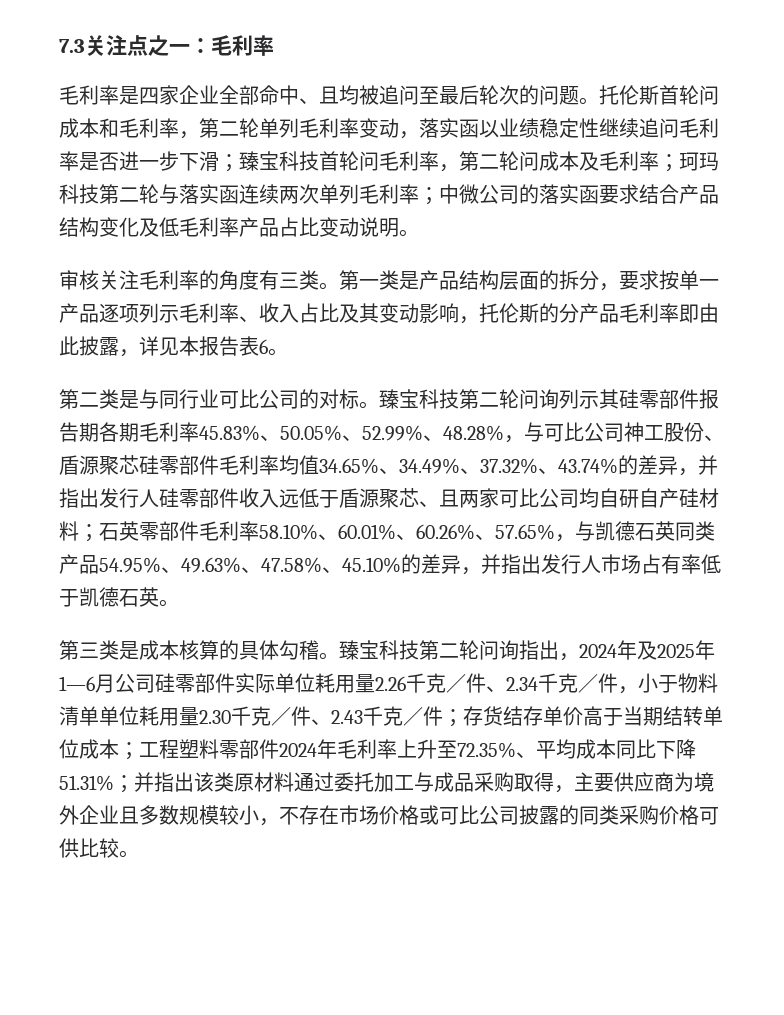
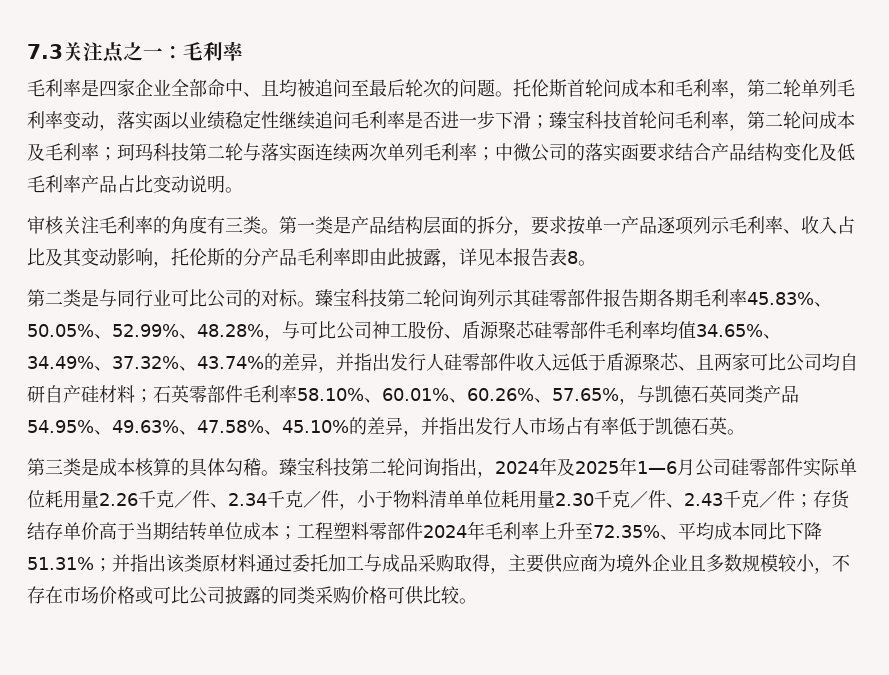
[259,339,268,354] 6 -> [567,251,578,264] 8

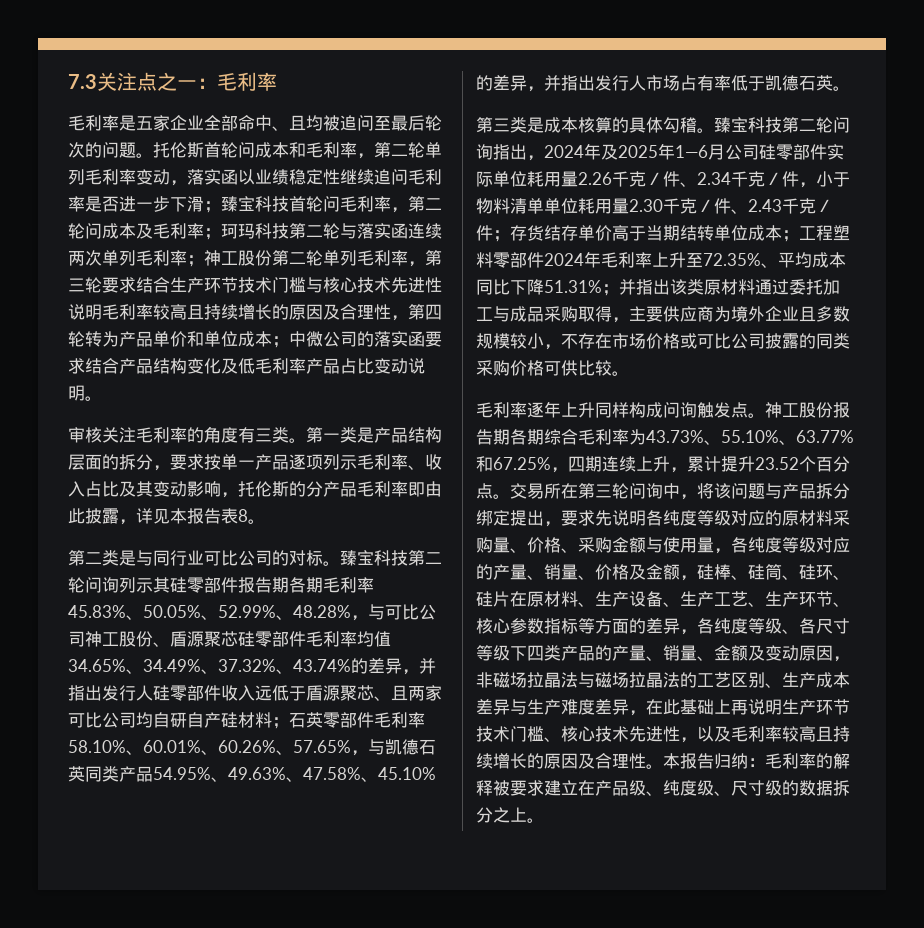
[99,80,117,97] 四 -> [136,116,153,130] 五
(495, 154) none -> [204,250,442,267] [68,277,442,293] [68,304,442,321] [68,331,289,348] 神工股份第二轮单列毛利率，第三轮要求结合生产环节技术门槛与核心技术先进性说明毛利率较高且持续增长的原因及合理性，第四轮转为产品单价和单位成本；
(477, 601) none -> [476,401,850,418] [476,429,854,445] [476,456,850,473] [476,483,850,500] [476,510,850,527] [476,537,850,554] [476,564,850,581] [476,591,850,607] [476,618,850,635] [476,645,850,662] [476,672,850,688] [476,699,850,716] [476,726,850,743] [476,753,850,769] [476,780,850,796] [476,807,544,823] // 毛利率逐年上升同样构成问询触发点。神工股份报告期各期综合毛利率为43.73%、55.10%、63.77%和67.25%，四期连续上升，累计提升23.52个百分点。交易所在第三轮问询中，将该问题与产品拆分绑定提出，要求先说明各纯度等级对应的原材料采购量、价格、采购金额与使用量，各纯度等级对应的产量、销量、价格及金额，硅棒、硅筒、硅环、硅片在原材料、生产设备、生产工艺、生产环节、核心参数指标等方面的差异，各纯度等级、各尺寸等级下四类产品的产量、销量、金额及变动原因，非磁场拉晶法与磁场拉晶法的工艺区别、生产成本差异与生产难度差异，在此基础上再说明生产环节技术门槛、核心技术先进性，以及毛利率较高且持续增长的原因及合理性。本报告归纳：毛利率的解释被要求建立在产品级、纯度级、尺寸级的数据拆分之上。

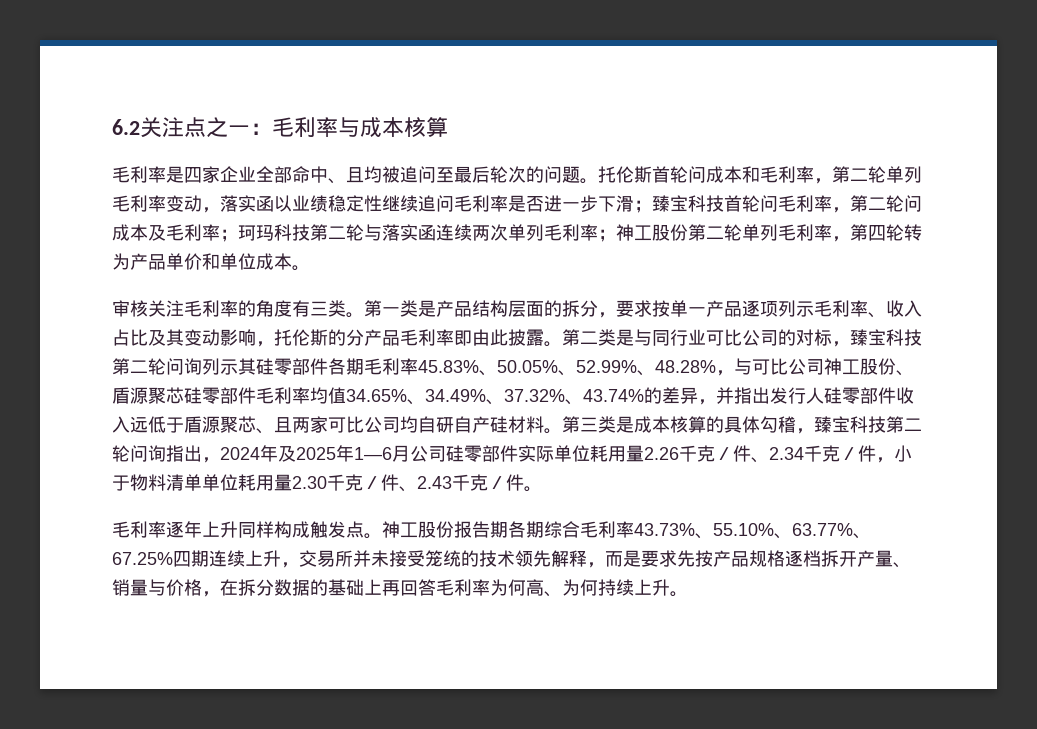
[68,74,97,89] 7.3 -> [112,119,140,135] 6.2
[68,115,153,131] // 毛利率是五 -> [338,117,448,137] [112,166,202,183] 与成本核算 // 毛利率是四
[68,277,442,293] [68,304,425,321] 三轮要求结合生产环节技术门槛与核心技术先进性说明毛利率较高且持续增长的原因及合理性，第 -> (868, 232) none
[272,331,442,348] [68,358,425,374] [68,385,85,401] ；中微公司的落实函要求结合产品结构变化及低毛利率产品占比变动说明 -> (292, 261) none
[119,508,265,525] ，详见本报告表8。 // -> [544,341,562,347] 。
[323,561,340,566] 。 -> [832,341,850,347] ，
[238,577,289,593] 报告期 -> (328, 366) none
[272,712,425,729] [68,739,436,756] [68,766,436,782] [476,75,850,92] ；石英零部件毛利率58.10%、60.01%、60.26%、57.65%，与凯德石英同类产品54.95%、49.63%、47.58%、45.10%的差异，并指出发行人市场占有率低于凯德石英。 // -> [544,428,562,434] 。
[697,128,714,133] 。 -> [796,428,814,434] ，
[493,225,850,242] [476,251,846,268] [476,279,840,296] [476,306,850,323] [476,333,850,350] [476,360,612,376] ；存货结存单价高于当期结转单位成本；工程塑料零部件2024年毛利率上升至72.35%、平均成本同比下降51.31%；并指出该类原材料通过委托加工与成品采购取得，主要供应商为境外企业且多数规模较小，不存在市场价格或可比公司披露的同类采购价格可供比较 -> (524, 482) none
[663,402,697,418] 问询 -> (310, 529) none
[629,429,646,445] 为 -> (634, 529) none
[476,456,568,473] 和67.25%， -> [853,533,871,539] [112,552,173,565] 、67.25%
[687,456,850,472] [476,483,850,500] [476,510,850,527] [476,537,850,554] [476,564,850,581] [476,591,850,607] [476,618,850,635] [476,645,850,662] [476,672,850,688] [476,699,850,716] [476,726,850,743] [476,753,850,769] [476,780,850,796] [476,807,527,823] 累计提升23.52个百分点。交易所在第三轮问询中，将该问题与产品拆分绑定提出，要求先说明各纯度等级对应的原材料采购量、价格、采购金额与使用量，各纯度等级对应的产量、销量、价格及金额，硅棒、硅筒、硅环、硅片在原材料、生产设备、生产工艺、生产环节、核心参数指标等方面的差异，各纯度等级、各尺寸等级下四类产品的产量、销量、金额及变动原因，非磁场拉晶法与磁场拉晶法的工艺区别、生产成本差异与生产难度差异，在此基础上再说明生产环节技术门槛、核心技术先进性，以及毛利率较高且持续增长的原因及合理性。本报告归纳：毛利率的解释被要求建立在产品级、纯度级、尺寸级的数据拆分之上 -> [299,550,911,568] [112,579,670,597] 交易所并未接受笼统的技术领先解释，而是要求先按产品规格逐档拆开产量、销量与价格，在拆分数据的基础上再回答毛利率为何高、为何持续上升

